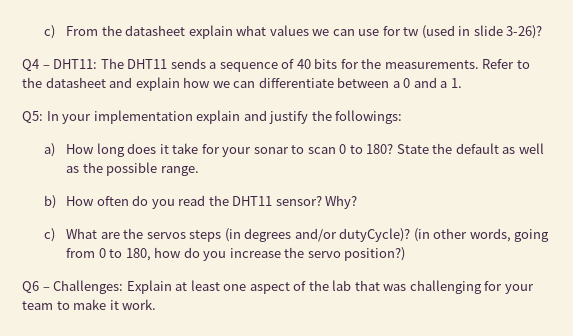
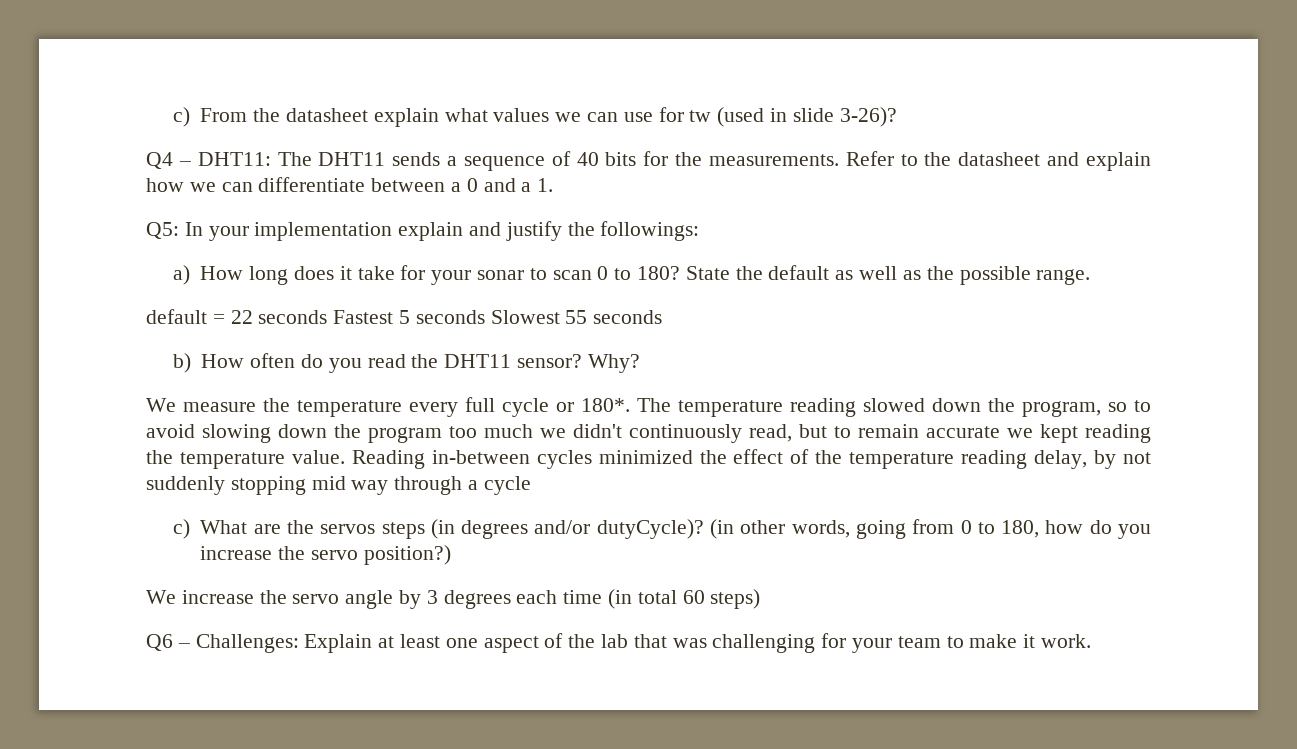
(199, 171) none -> [146,309,663,324] // default = 22 seconds Fastest 5 seconds Slowest 55 seconds
(358, 202) none -> [146,397,1151,417] [146,424,1151,443] [146,449,1151,469] [146,476,531,495] // We measure the temperature every full cycle or 180*. The temperature reading slowed down the program, so to avoid slowing down the program too much we didn't continuously read, but to remain accurate we kept reading the temperature value. Reading in-between cycles minimized the effect of the temperature reading delay, by not suddenly stopping mid way through a cycle
(406, 254) none -> [146,589,761,609] // We increase the servo angle by 3 degrees each time (in total 60 steps)

